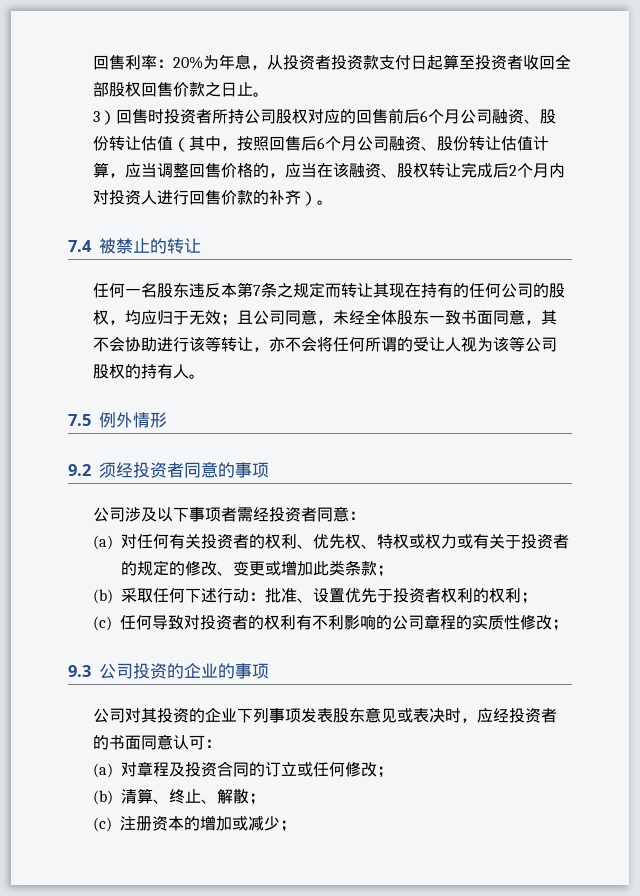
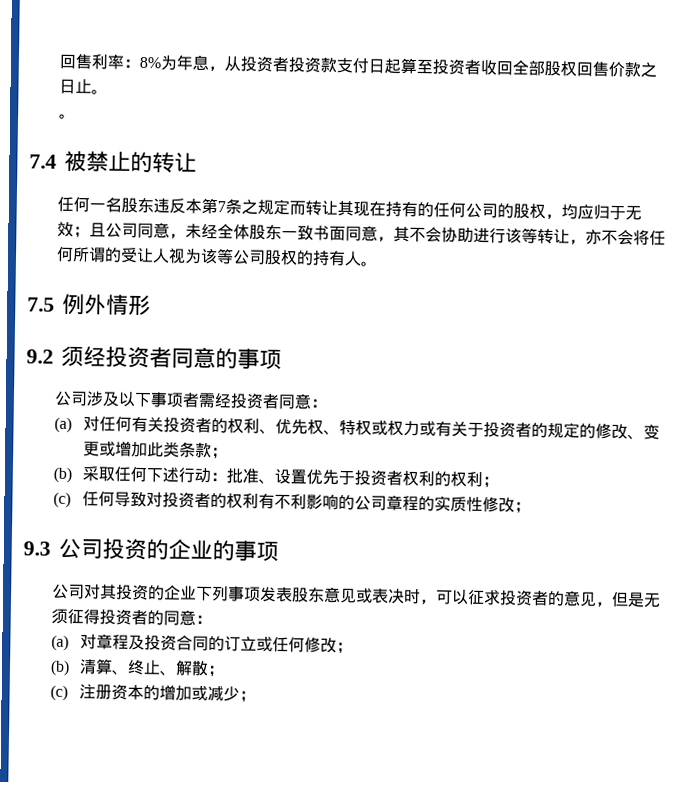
[173,56,204,69] 20% -> [139,56,162,69] 8%
[93,108,557,125] [93,135,550,152] [93,162,566,178] [93,189,318,206] 3）回售时投资者所持公司股权对应的回售前后6个月公司融资、股份转让估值（其中，按照回售后6个月公司融资、股份转让估值计算，应当调整回售价格的，应当在该融资、股权转让完成后2个月内对投资人进行回售价款的补齐） -> (109, 92) none
[477,708,558,723] [93,734,206,750] 应经投资者的书面同意认可 -> [435,589,662,608] [51,608,197,626] 可以征求投资者的意见，但是无须征得投资者的同意

